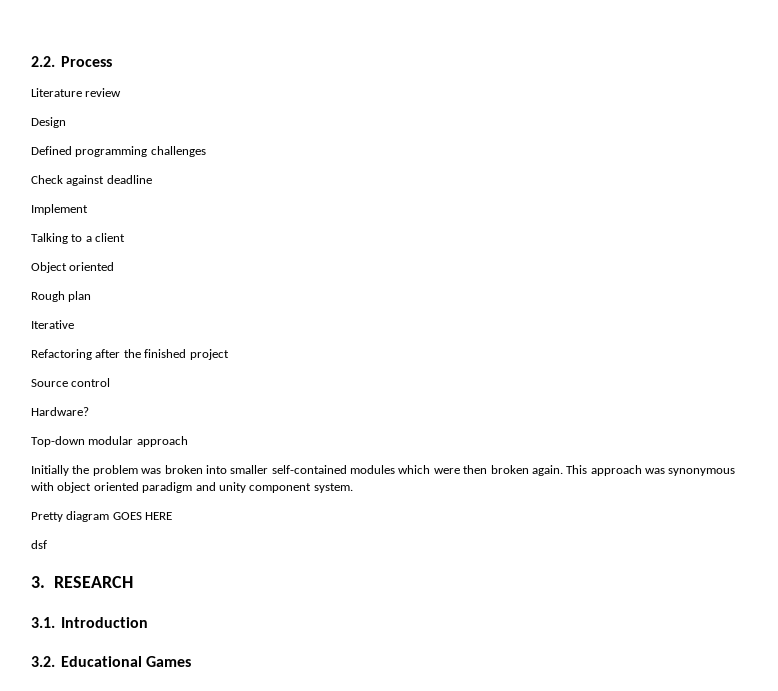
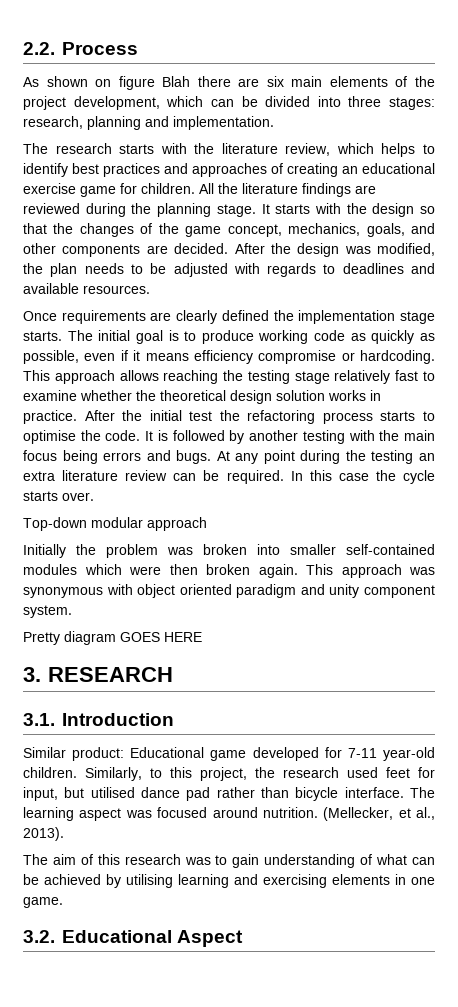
[31,88,122,97] [31,117,66,128] [31,146,206,157] [31,175,152,186] [31,204,88,215] [31,233,126,244] [31,262,115,273] [31,291,92,302] [31,320,74,329] [31,349,229,360] [31,378,111,387] [31,407,89,416] Literature review // Design // Defined programming challenges // Check against deadline // Implement // Talking to a client // Object oriented // Rough plan // Iterative // Refactoring after the finished project // Source control // Hardware? -> [23,76,435,90] [23,96,435,110] [23,116,274,130] [23,143,435,157] [23,163,435,177] [23,183,376,197] [23,203,435,217] [23,223,436,237] [23,243,435,257] [23,263,436,277] [23,283,150,294] [23,310,436,324] [23,330,435,344] [23,350,435,364] [23,370,435,384] [23,390,381,404] [23,410,435,424] [23,430,436,444] [23,450,435,464] [23,470,436,484] [23,491,94,501] As shown on figure Blah there are six main elements of the project development, which can be divided into three stages: research, planning and implementation. // The research starts with the literature review, which helps to identify best practices and approaches of creating an educational exercise game for children. All the literature findings are reviewed during the planning stage. It starts with the design so that the changes of the game concept, mechanics, goals, and other components are decided. After the design was modified, the plan needs to be adjusted with regards to deadlines and available resources. // Once requirements are clearly defined the implementation stage starts. The initial goal is to produce working code as quickly as possible, even if it means efficiency compromise or hardcoding. This approach allows reaching the testing stage relatively fast to examine whether the theoretical design solution works in practice. After the initial test the refactoring process starts to optimise the code. It is followed by another testing with the main focus being errors and bugs. At any point during the testing an extra literature review can be required. In this case the cycle starts over.
[31,540,47,549] // dsf -> (202, 637) none
(149, 622) none -> [23,747,436,761] [23,767,435,781] [23,787,435,801] [23,807,435,821] [23,827,64,841] [23,854,436,868] [23,874,435,888] [23,897,63,908] // Similar product: Educational game developed for 7-11 year-old children. Similarly, to this project, the research used feet for input, but utilised dance pad rather than bicycle interface. The learning aspect was focused around nutrition. (Mellecker, et al., 2013). // The aim of this research was to gain understanding of what can be achieved by utilising learning and exercising elements in one game.
[146,656,192,667] Games -> [177,930,244,947] Aspect

